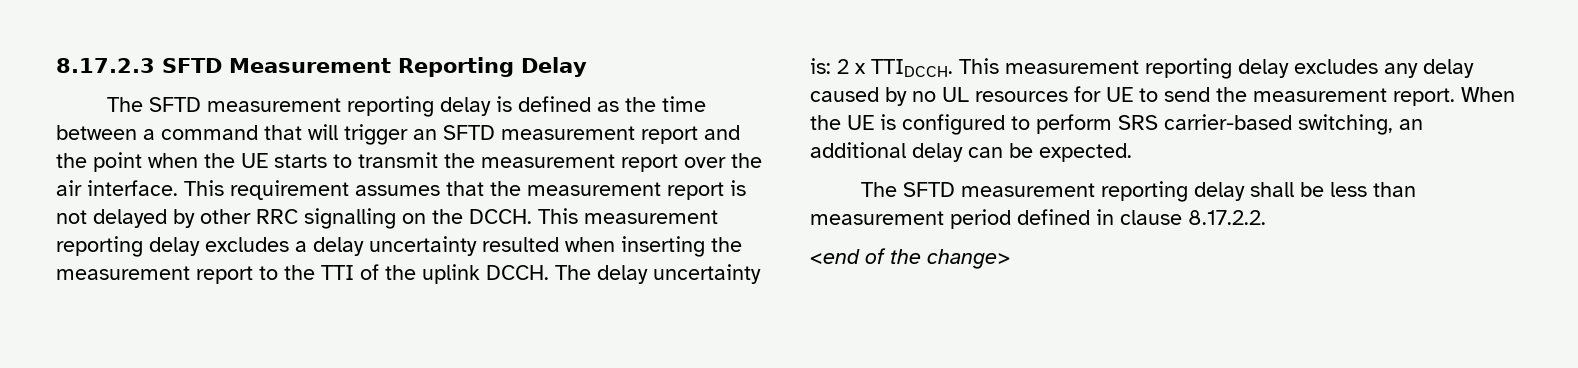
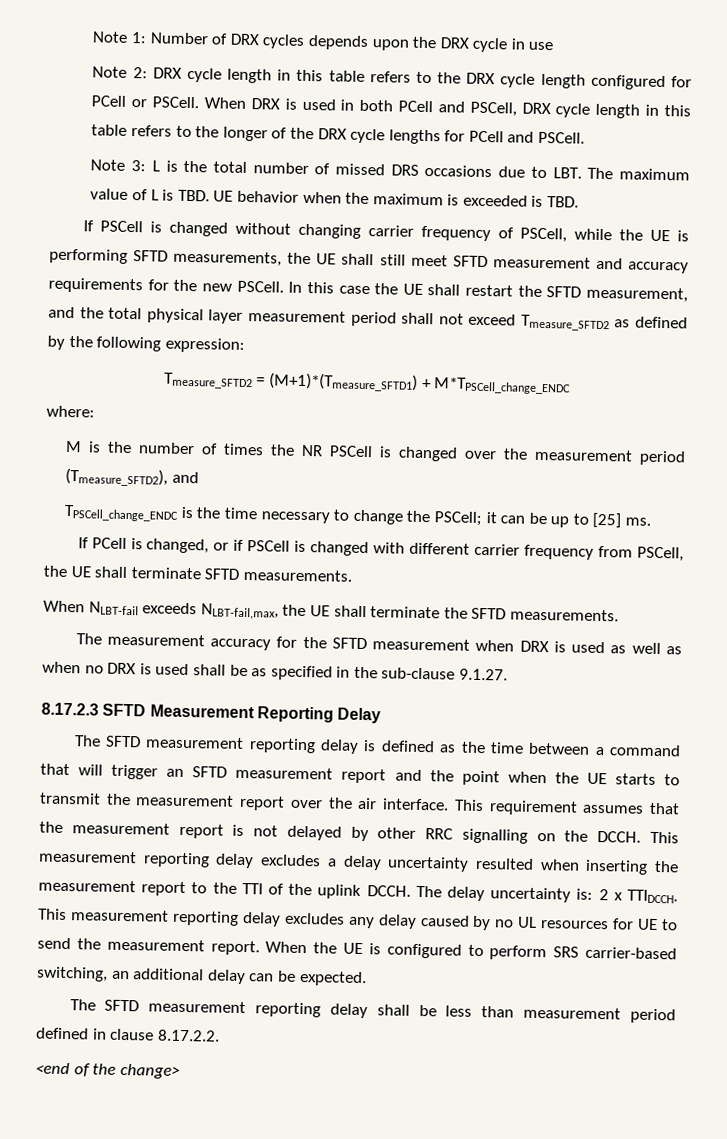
(56, 65) none -> [92,31,554,53] [92,66,693,91] [91,95,692,119] [91,124,586,145] [90,159,691,181] [90,188,580,208] [82,220,689,243] [49,248,689,274] [48,277,689,303] [48,306,688,332] [47,335,245,353] [163,372,572,395] [46,405,95,418] [65,440,687,466] [65,467,199,487] [64,504,652,529] [77,537,684,562] [43,565,352,582] [43,600,619,622] [75,633,682,655] [42,661,509,681] Note 1: Number of DRX cycles depends upon the DRX cycle in use // Note 2: DRX cycle length in this table refers to the DRX cycle length configured for PCell or PSCell. When DRX is used in both PCell and PSCell, DRX cycle length in this table refers to the longer of the DRX cycle lengths for PCell and PSCell. // Note 3: L is the total number of missed DRS occasions due to LBT. The maximum value of L is TBD. UE behavior when the maximum is exceeded is TBD. // If PSCell is changed without changing carrier frequency of PSCell, while the UE is performing SFTD measurements, the UE shall still meet SFTD measurement and accuracy requirements for the new PSCell. In this case the UE shall restart the SFTD measurement, and the total physical layer measurement period shall not exceed Tmeasure_SFTD2 as defined by the following expression: // Tmeasure_SFTD2 = (M+1)*(Tmeasure_SFTD1) + M*TPSCell_change_ENDC // where: // M is the number of times the NR PSCell is changed over the measurement period (Tmeasure_SFTD2), and // TPSCell_change_ENDC is the time necessary to change the PSCell; it can be up to [25] ms. // If PCell is changed, or if PSCell is changed with different carrier frequency from PSCell, the UE shall terminate SFTD measurements. // When NLBT-fail exceeds NLBT-fail,max, the UE shall terminate the SFTD measurements. // The measurement accuracy for the SFTD measurement when DRX is used as well as when no DRX is used shall be as specified in the sub-clause 9.1.27. //

